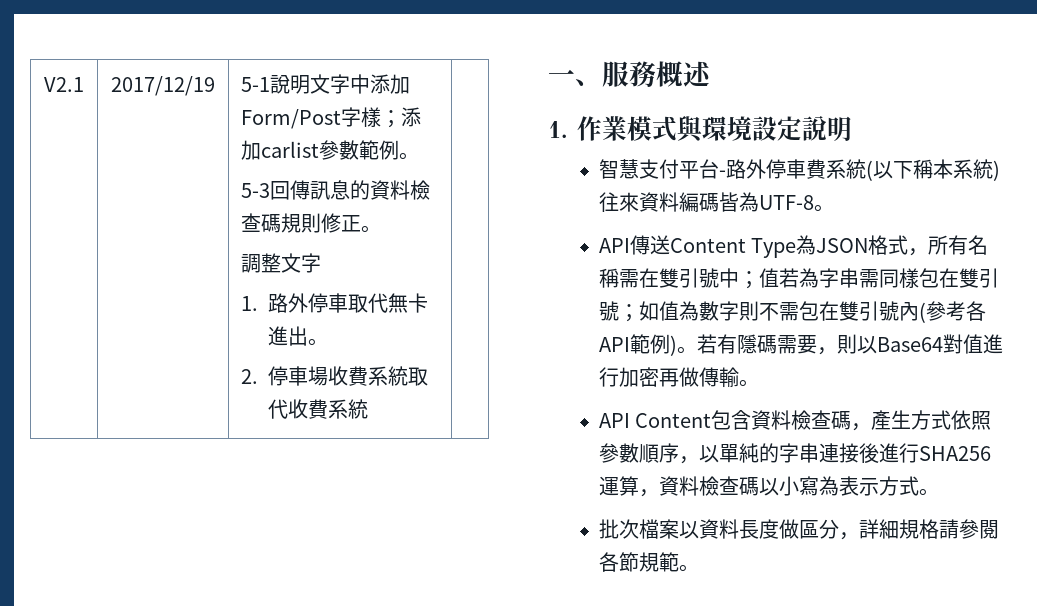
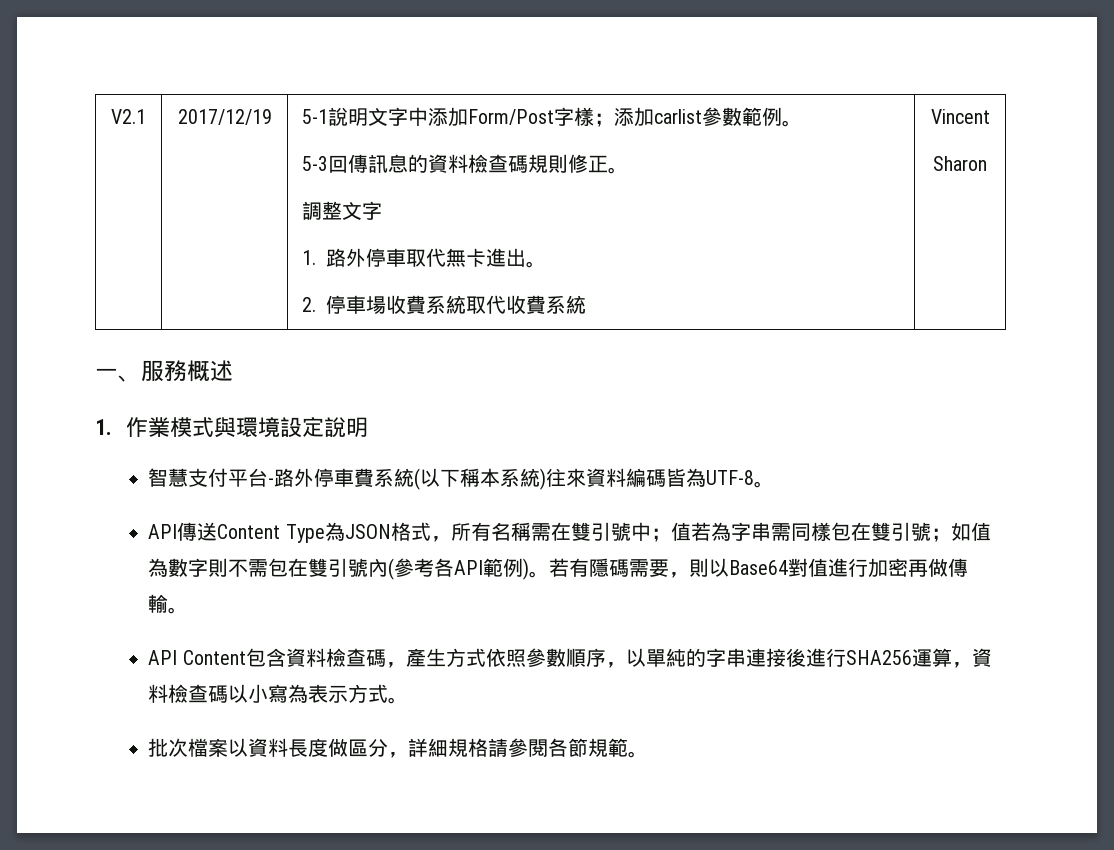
(369, 409) none -> [930,109,990,124] [933,156,987,171] Vincent // Sharon

